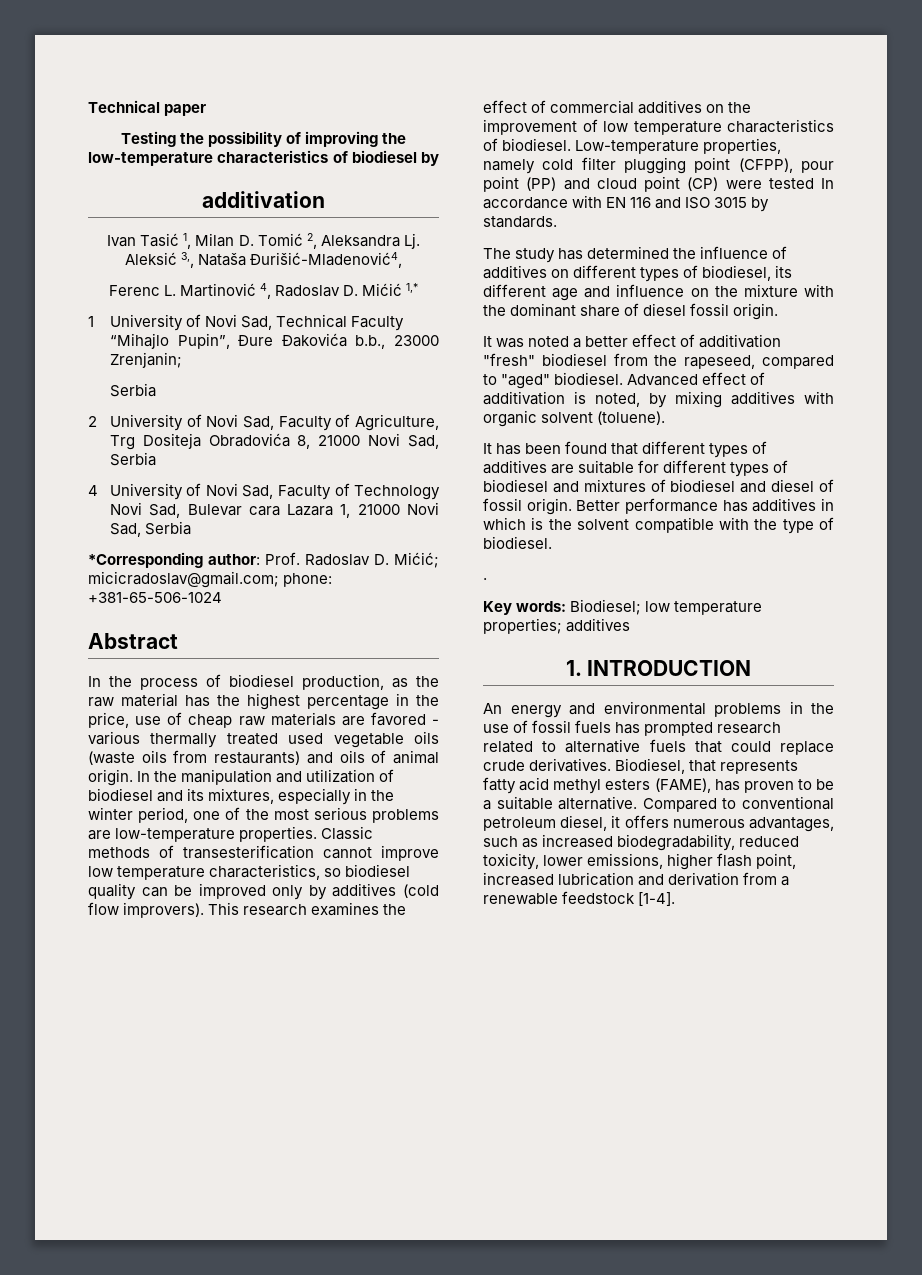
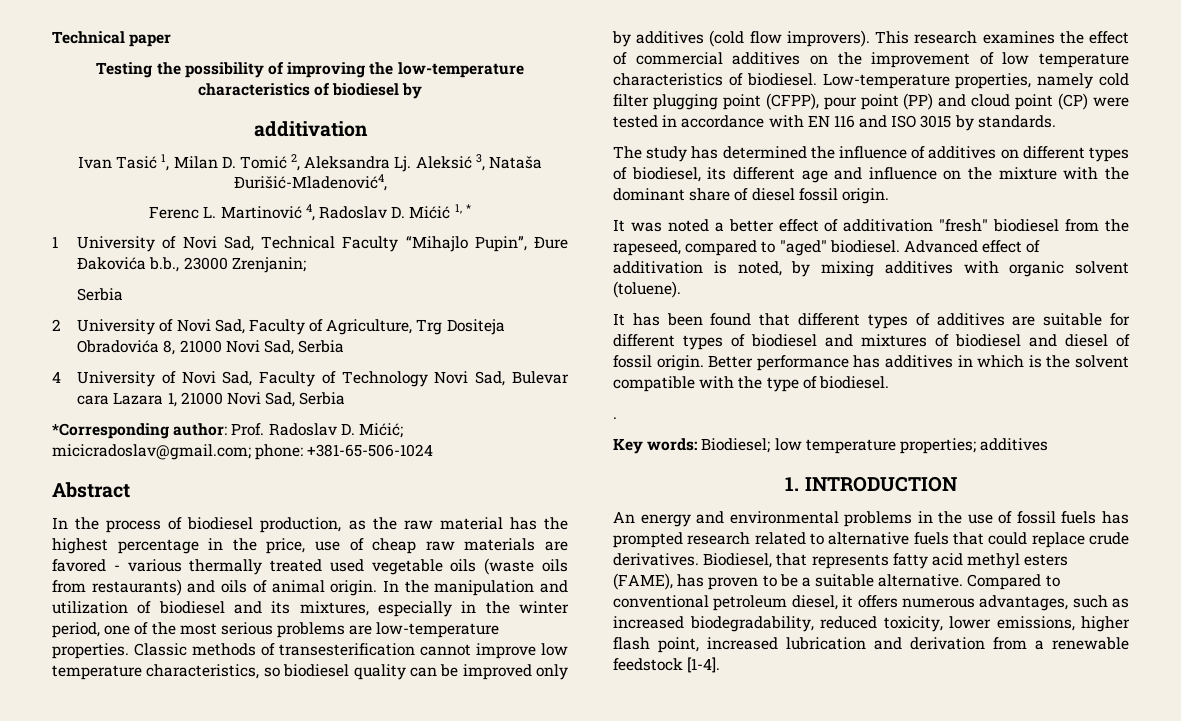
[180,252,194,268] 3,, -> [475,154,485,171] 3,
[406,283,419,293] 1,* -> [454,204,471,214] 1, *
[821,178,834,189] In -> [662,115,678,127] in

